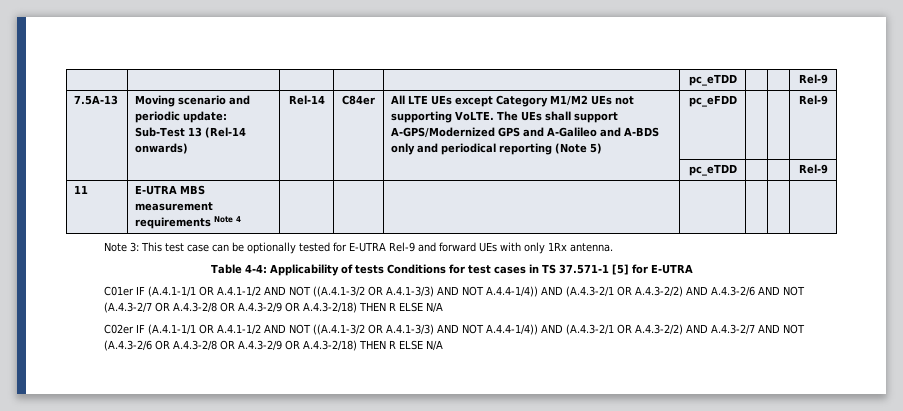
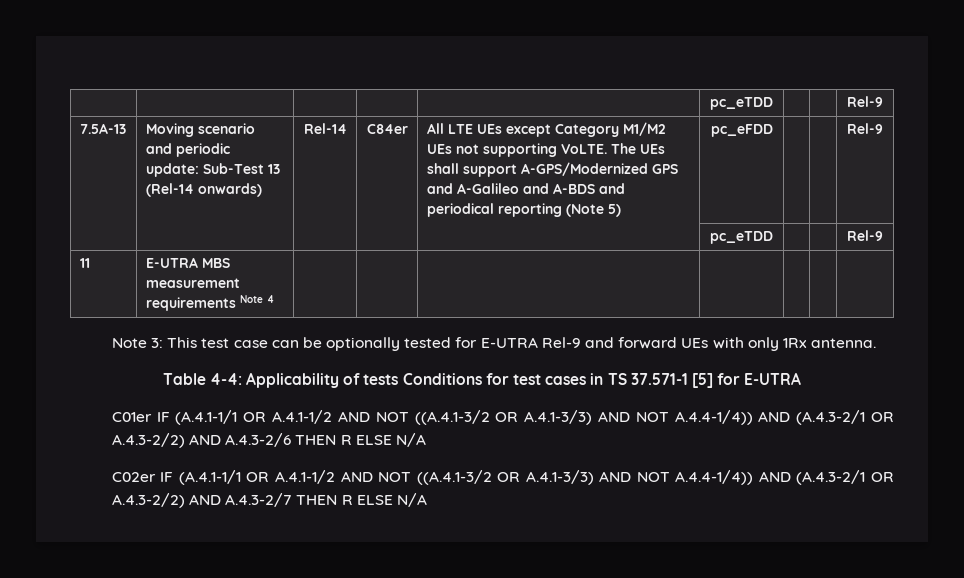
[391,143,416,155] only -> (595, 188) none
[757,286,805,296] [103,302,357,313] AND NOT (A.4.3-2/7 OR A.4.3-2/8 OR A.4.3-2/9 OR A.4.3-2/18) -> (292, 440) none
[757,324,805,334] [103,340,357,351] AND NOT (A.4.3-2/6 OR A.4.3-2/8 OR A.4.3-2/9 OR A.4.3-2/18) -> (293, 500) none

